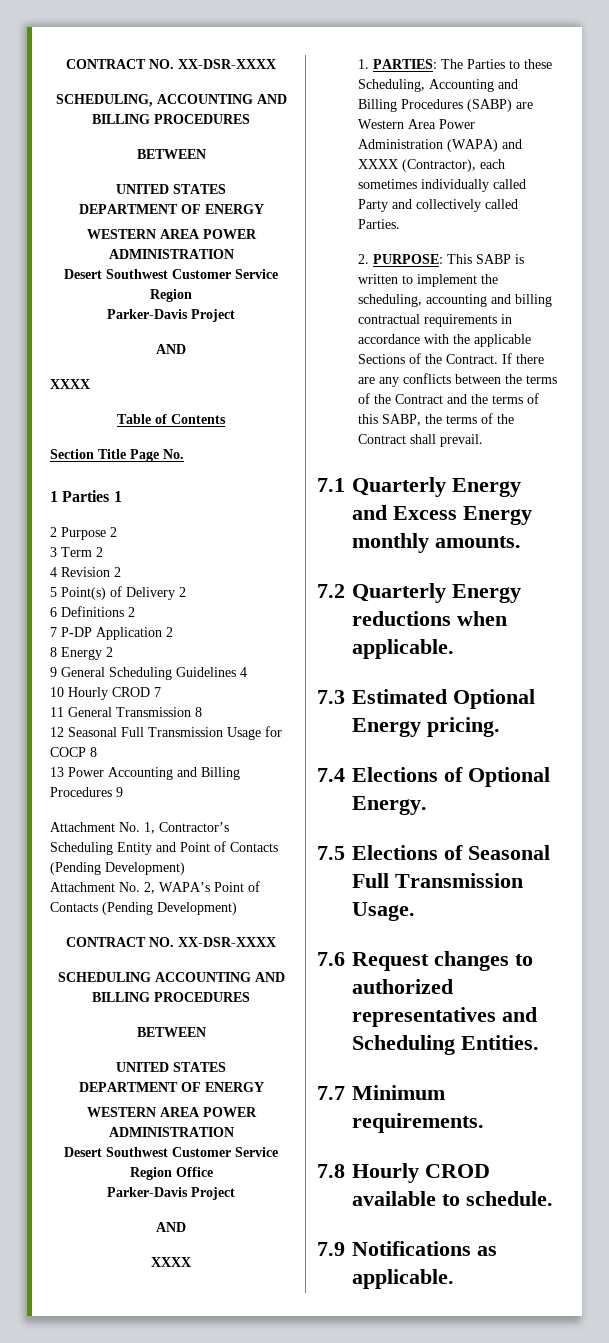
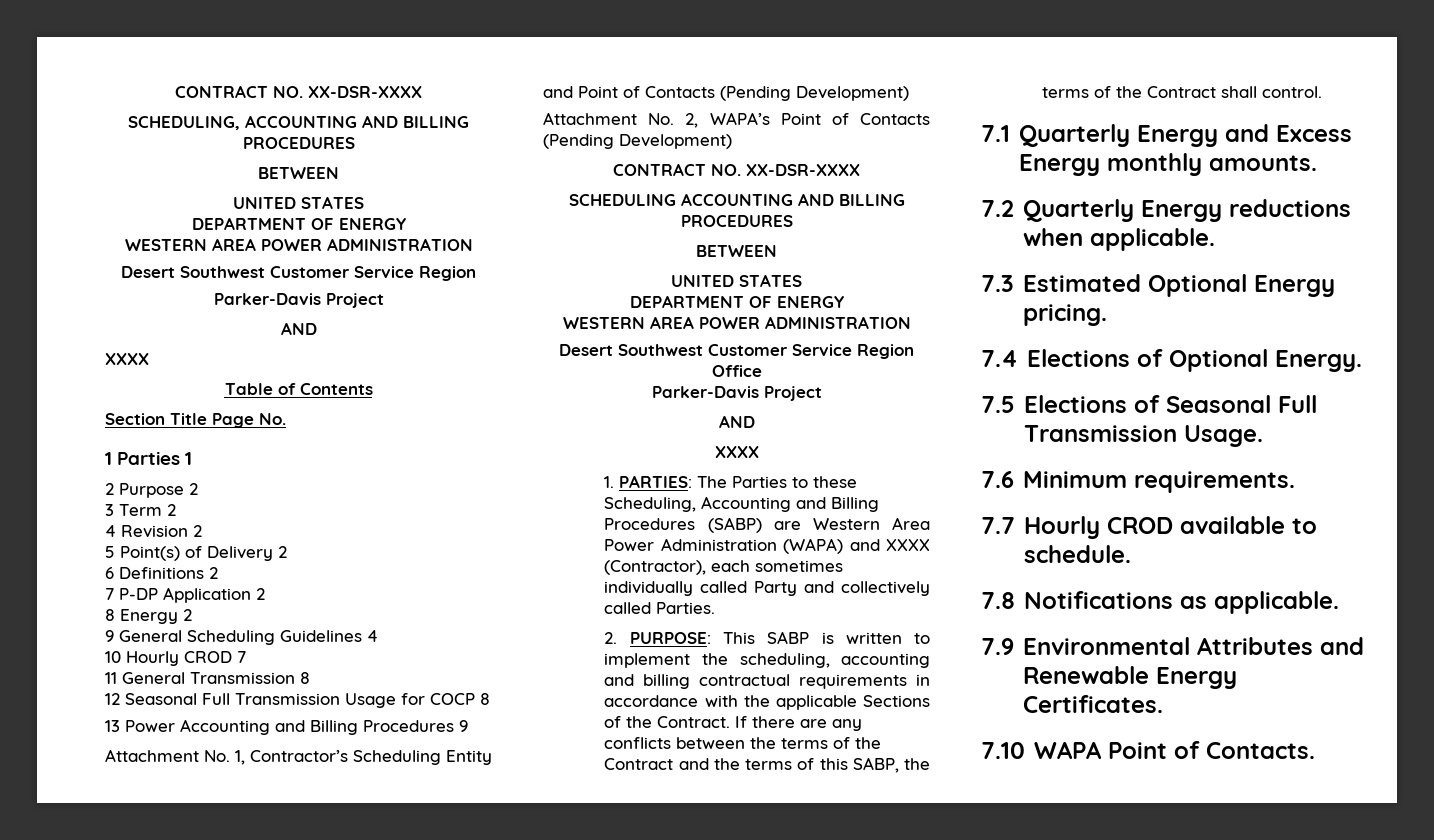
[440,434,484,447] prevail. -> [1262,86,1323,98] control.
[352,951,533,971] [352,979,453,994] [352,1007,537,1027] [352,1035,539,1055] [317,1086,345,1100] Request changes to authorized representatives and Scheduling Entities. // 7.7 -> (1014, 479) none
[317,1164,345,1178] 7.8 -> [981,517,1015,534] 7.7
[317,1242,345,1256] 7.9 -> [981,592,1015,609] 7.8
(454, 1279) none -> [981,637,1364,655] [1022,666,1237,689] [1022,695,1163,713] [981,741,1315,759] // 7.9 Environmental Attributes and Renewable Energy Certificates. // 7.10 WAPA Point of Contacts.

